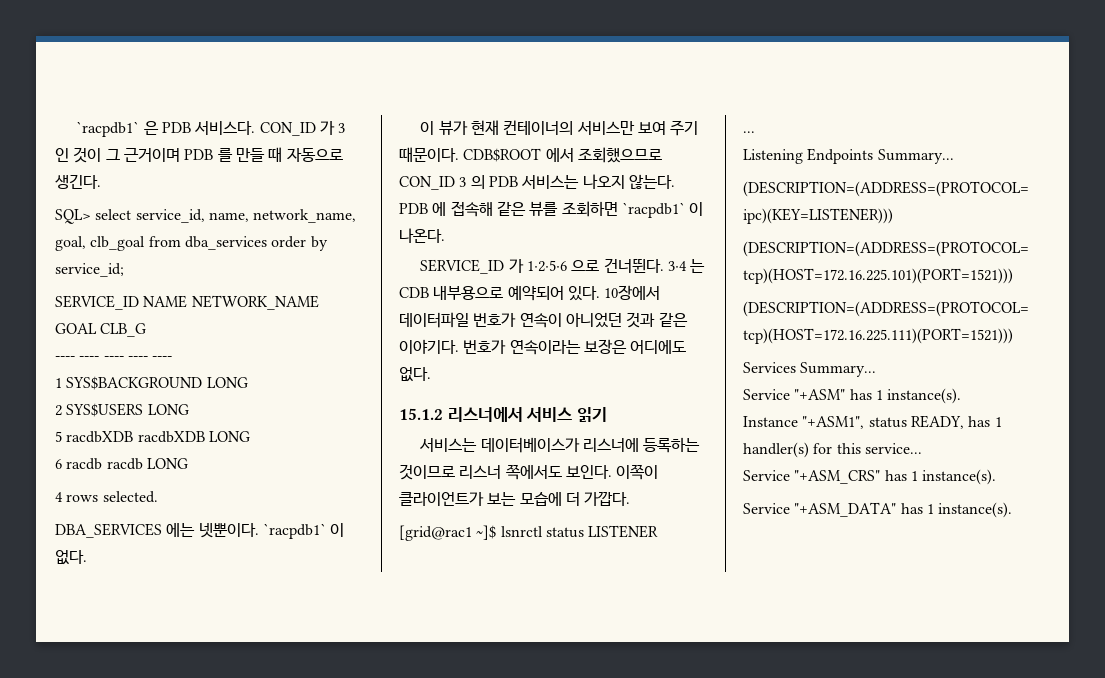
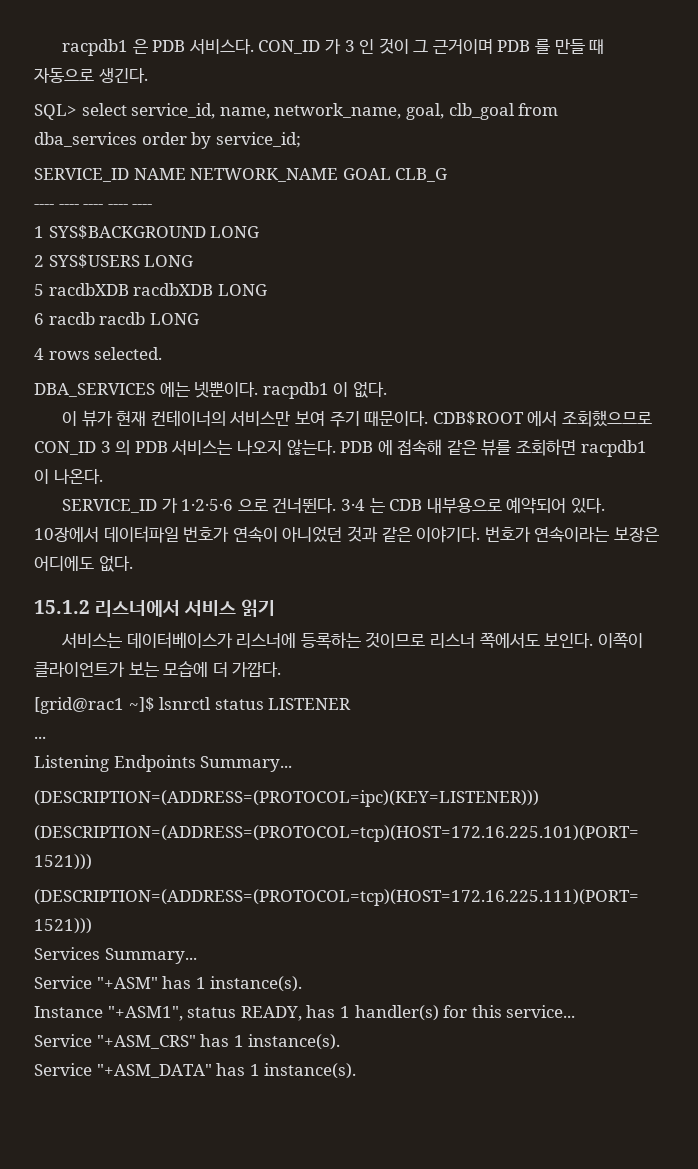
[76,121,140,137] `racpdb1` -> [61,39,128,56] racpdb1
[262,523,326,539] `racpdb1` -> [262,382,329,399] racpdb1
[621,202,685,218] `racpdb1` -> [580,440,647,457] racpdb1

